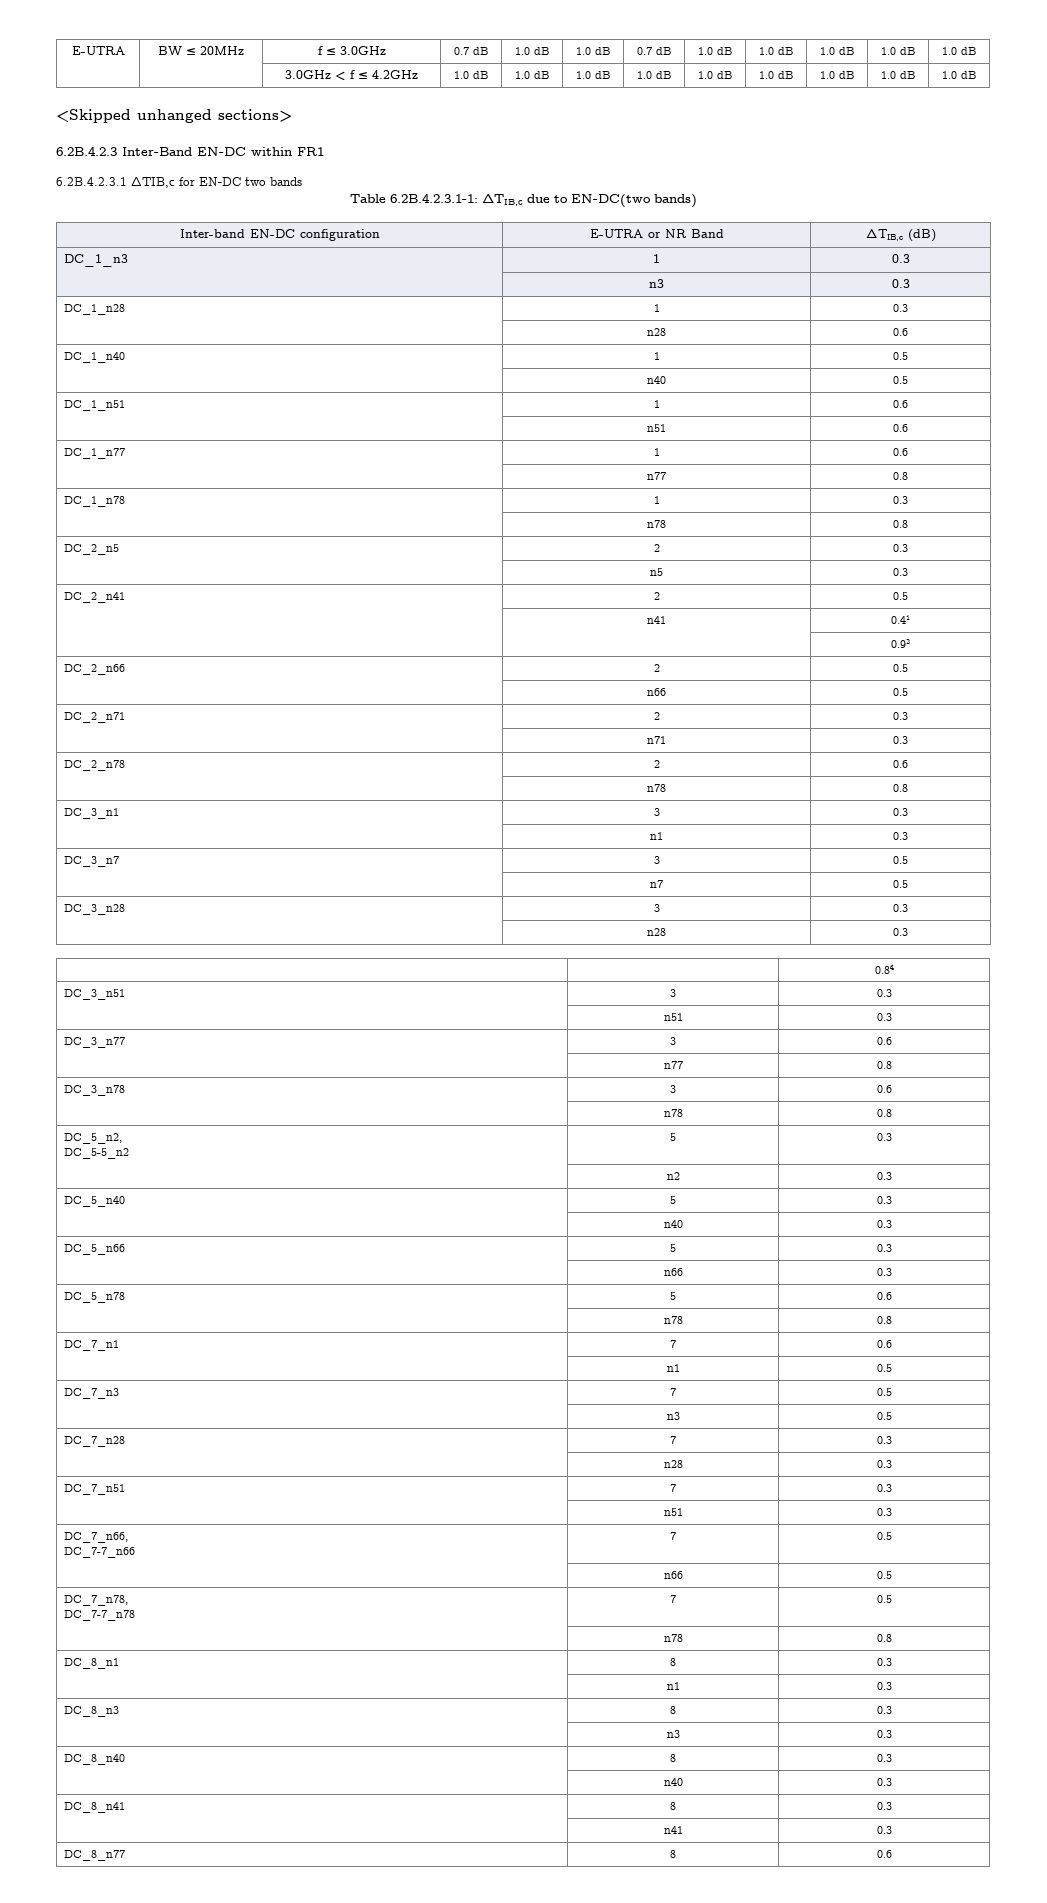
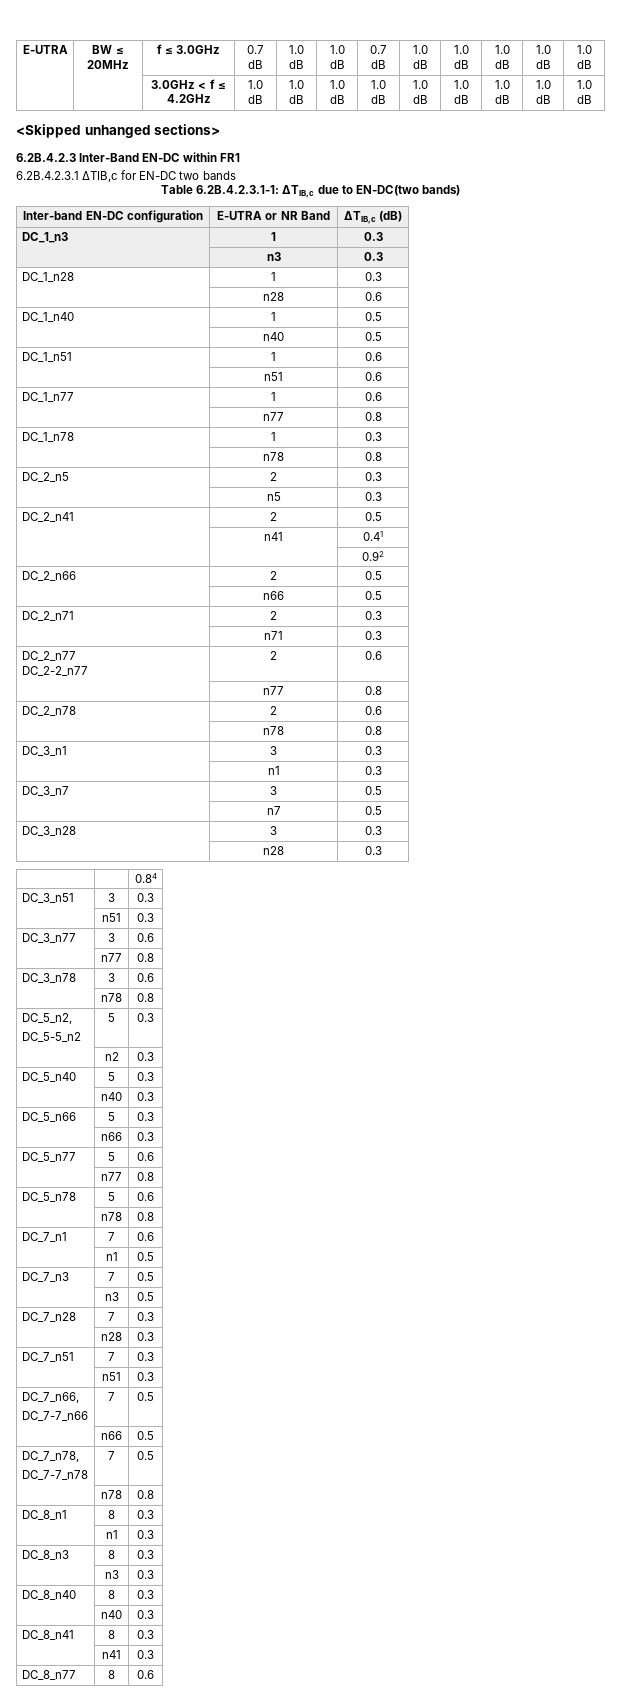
(908, 740) none -> [21,651,76,661] [21,666,88,676] [270,651,277,660] [364,651,382,660] [263,686,284,695] [364,686,382,695] // DC_2_n77 // DC_2-2_n77 | 2 | 0.6 // | n77 | 0.8
(892, 1272) none -> [21,1152,76,1162] [108,1152,116,1161] [137,1152,154,1161] [101,1172,123,1181] [137,1172,154,1181] // DC_5_n77 | 5 | 0.6 // | n77 | 0.8

